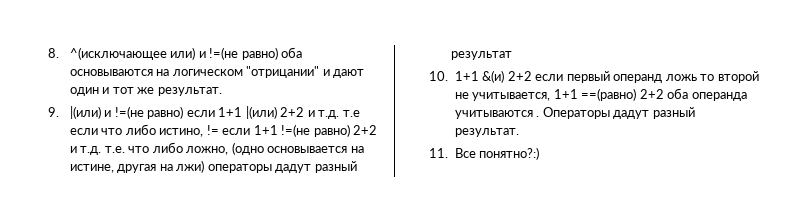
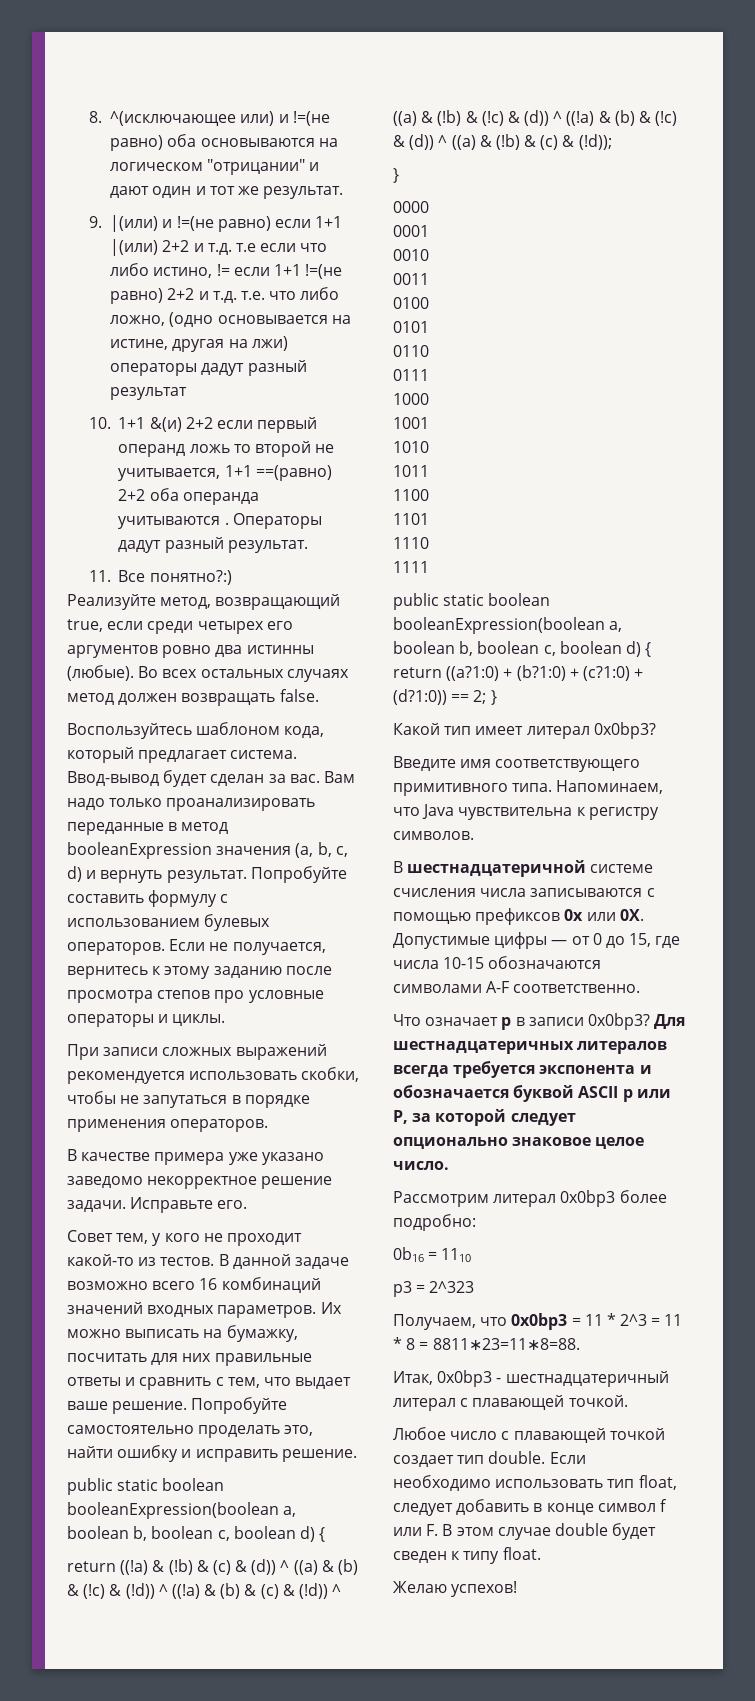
(540, 153) none -> [67,594,341,610] [67,619,293,634] [67,645,314,658] [67,665,349,682] [67,689,319,706] [67,722,325,739] [67,747,298,763] [67,770,355,787] [67,798,316,811] [67,822,229,835] [67,842,348,859] [67,866,347,883] [67,890,229,907] [67,914,271,931] [67,939,326,955] [67,966,332,979] [67,990,324,1003] [67,1014,226,1027] [67,1044,327,1060] [67,1067,360,1084] [67,1091,310,1108] [67,1119,269,1132] [67,1149,324,1165] [67,1176,333,1189] [67,1197,248,1213] [67,1230,302,1246] [67,1254,349,1269] [67,1277,321,1293] [67,1302,342,1318] [67,1325,298,1342] [67,1353,312,1366] [67,1377,352,1390] [67,1397,288,1414] [67,1425,314,1438] [67,1445,357,1462] [67,1478,225,1495] [67,1502,297,1519] [67,1526,326,1542] [67,1559,359,1575] [67,1583,342,1599] [393,110,678,126] [393,134,612,150] [393,168,399,183] [393,201,429,213] [393,225,429,237] [393,249,429,261] [393,273,429,285] [393,297,429,309] [393,321,429,333] [393,345,429,357] [393,369,429,381] [393,393,429,405] [393,417,429,429] [393,441,429,453] [393,465,429,477] [393,489,429,501] [393,513,429,525] [393,537,429,549] [393,561,429,573] [393,593,551,610] [393,617,623,634] [393,641,652,657] [393,665,644,681] [393,689,497,705] [393,722,656,739] [393,756,641,772] [393,780,664,796] [393,804,659,820] [393,831,474,840] [393,860,654,877] [393,888,655,897] [393,908,644,925] [393,932,681,949] [393,956,602,969] [393,981,641,993] [393,1013,686,1030] [393,1041,668,1054] [393,1061,652,1078] [393,1085,671,1102] [393,1109,576,1126] [393,1137,645,1149] [393,1161,449,1170] [393,1190,667,1207] [393,1214,476,1231] [393,1247,472,1262] [393,1281,475,1297] [393,1313,683,1330] [393,1337,580,1350] [393,1370,669,1387] [393,1395,628,1411] [393,1427,665,1443] [393,1451,586,1467] [393,1475,677,1491] [393,1499,667,1516] [393,1523,657,1540] [393,1547,541,1564] [393,1581,518,1597] // Реализуйте метод, возвращающий true, если среди четырех его аргументов ровно два истинны (любые). Во всех остальных случаях метод должен возвращать false. // Воспользуйтесь шаблоном кода, который предлагает система. Ввод-вывод будет сделан за вас. Вам надо только проанализировать переданные в метод booleanExpression значения (a, b, c, d) и вернуть результат. Попробуйте составить формулу с использованием булевых операторов. Если не получается, вернитесь к этому заданию после просмотра степов про условные операторы и циклы. // При записи сложных выражений рекомендуется использовать скобки, чтобы не запутаться в порядке применения операторов. // В качестве примера уже указано заведомо некорректное решение задачи. Исправьте его. // Совет тем, у кого не проходит какой-то из тестов. В данной задаче возможно всего 16 комбинаций значений входных параметров. Их можно выписать на бумажку, посчитать для них правильные ответы и сравнить с тем, что выдает ваше решение. Попробуйте самостоятельно проделать это, найти ошибку и исправить решение. // public static boolean booleanExpression(boolean a, boolean b, boolean c, boolean d) { // return ((!a) & (!b) & (c) & (d)) ^ ((a) & (b) & (!c) & (!d)) ^ ((!a) & (b) & (c) & (!d)) ^ ((a) & (!b) & (!c) & (d)) ^ ((!a) & (b) & (!c) & (d)) ^ ((a) & (!b) & (c) & (!d)); // } // 0000 // 0001 // 0010 // 0011 // 0100 // 0101 // 0110 // 0111 // 1000 // 1001 // 1010 // 1011 // 1100 // 1101 // 1110 // 1111 // public static boolean booleanExpression(boolean a, boolean b, boolean c, boolean d) { return ((a?1:0) + (b?1:0) + (c?1:0) + (d?1:0)) == 2; } // Какой тип имеет литерал 0x0bp3? // Введите имя соответствующего примитивного типа. Напоминаем, что Java чувствительна к регистру символов. // В шестнадцатеричной системе счисления числа записываются с помощью префиксов 0x или 0X. Допустимые цифры — от 0 до 15, где числа 10-15 обозначаются символами A-F соответственно. // Что означает p в записи 0x0bp3? Для шестнадцатеричных литералов всегда требуется экспонента и обозначается буквой ASCII p или P, за которой следует опционально знаковое целое число. // Рассмотрим литерал 0x0bp3 более подробно: // 0b16 = 1110 // p3 = 2^323 // Получаем, что 0x0bp3 = 11 * 2^3 = 11 * 8 = 8811∗23=11∗8=88. // Итак, 0x0bp3 - шестнадцатеричный литерал с плавающей точкой. // Любое число с плавающей точкой создает тип double. Если необходимо использовать тип float, следует добавить в конце символ f или F. В этом случае double будет сведен к типу float. // Желаю успехов!

